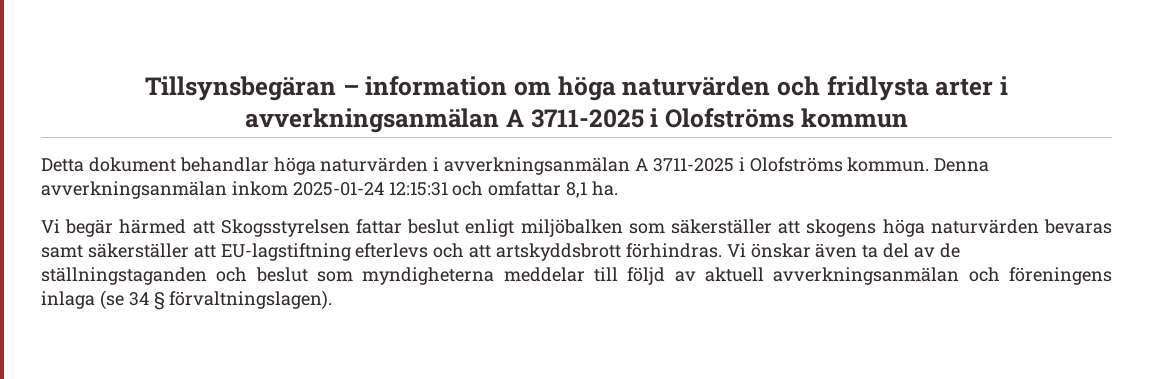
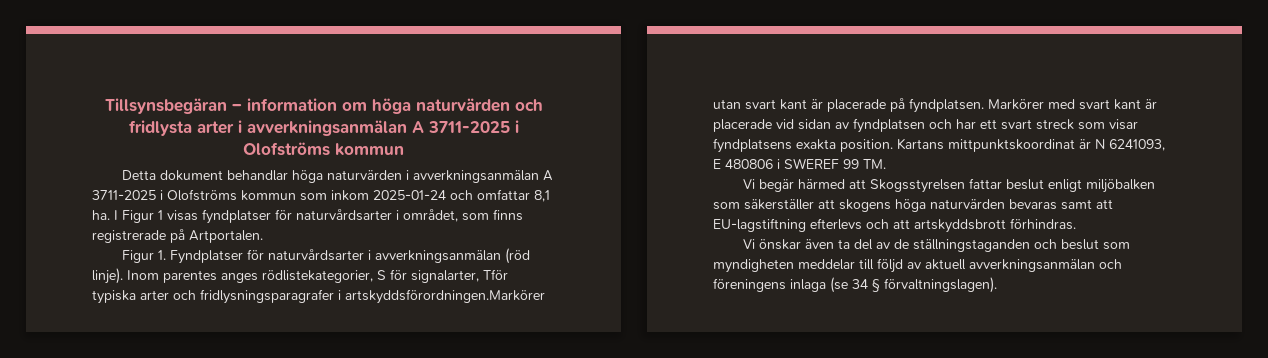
[847,157,990,172] [41,181,227,199] kommun. Denna avverkningsanmälan -> [241,190,327,201] kommun som
[388,182,448,196] 12:15:31 -> (446, 195) none
(619, 188) none -> [114,209,523,224] [92,229,263,243] [121,248,530,264] [92,268,508,284] [92,289,545,304] [713,98,1157,113] [713,118,1138,133] [713,138,1165,153] [713,158,886,169] I Figur 1 visas fyndplatser för naturvårdsarter i området, som finns registrerade på Artportalen. // Figur 1. Fyndplatser för naturvårdsarter i avverkningsanmälan (röd linje). Inom parentes anges rödlistekategorier, S för signalarter, Tför typiska arter och fridlysningsparagrafer i artskyddsförordningen.Markörer utan svart kant är placerade på fyndplatsen. Markörer med svart kant är placerade vid sidan av fyndplatsen och har ett svart streck som visar fyndplatsens exakta position. Kartans mittpunktskoordinat är N 6241093, E 480806 i SWEREF 99 TM.
[87,243,189,258] säkerställer -> (1092, 204) none
(722, 250) none -> (1076, 224) //
[362,267,495,285] myndigheterna -> [713,259,794,273] myndigheten

